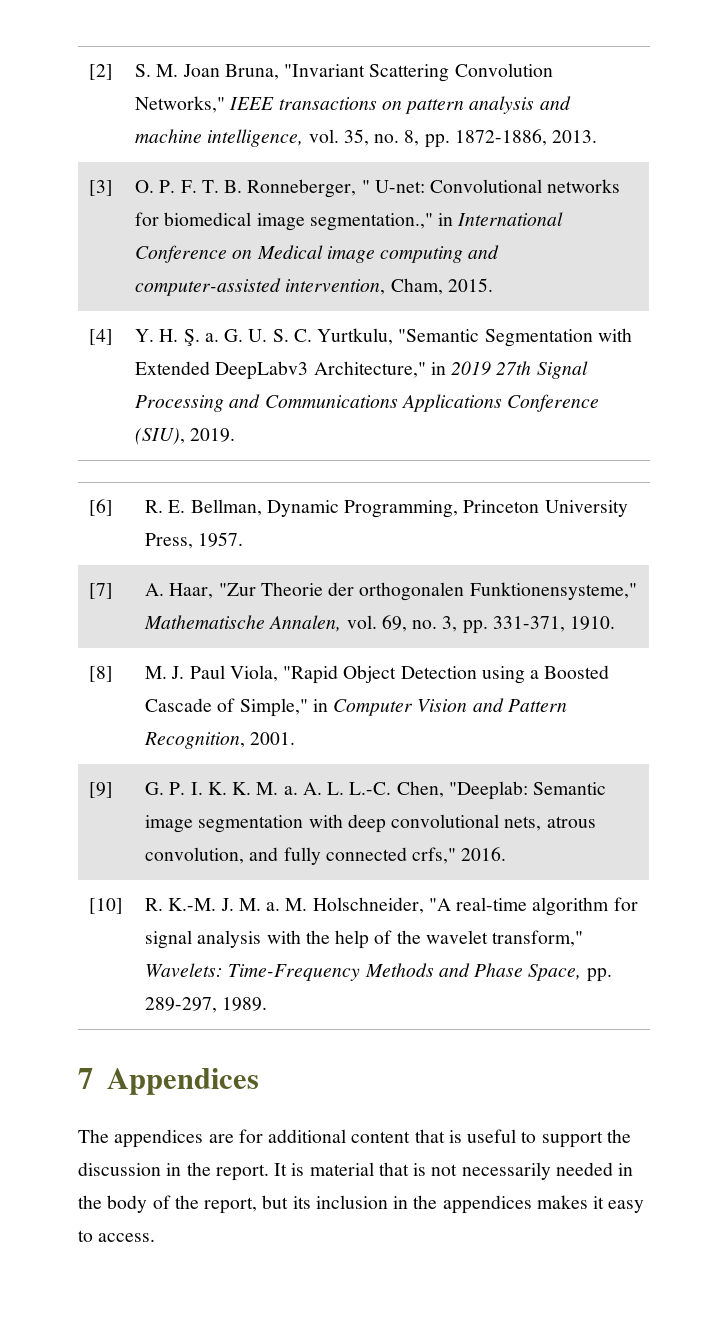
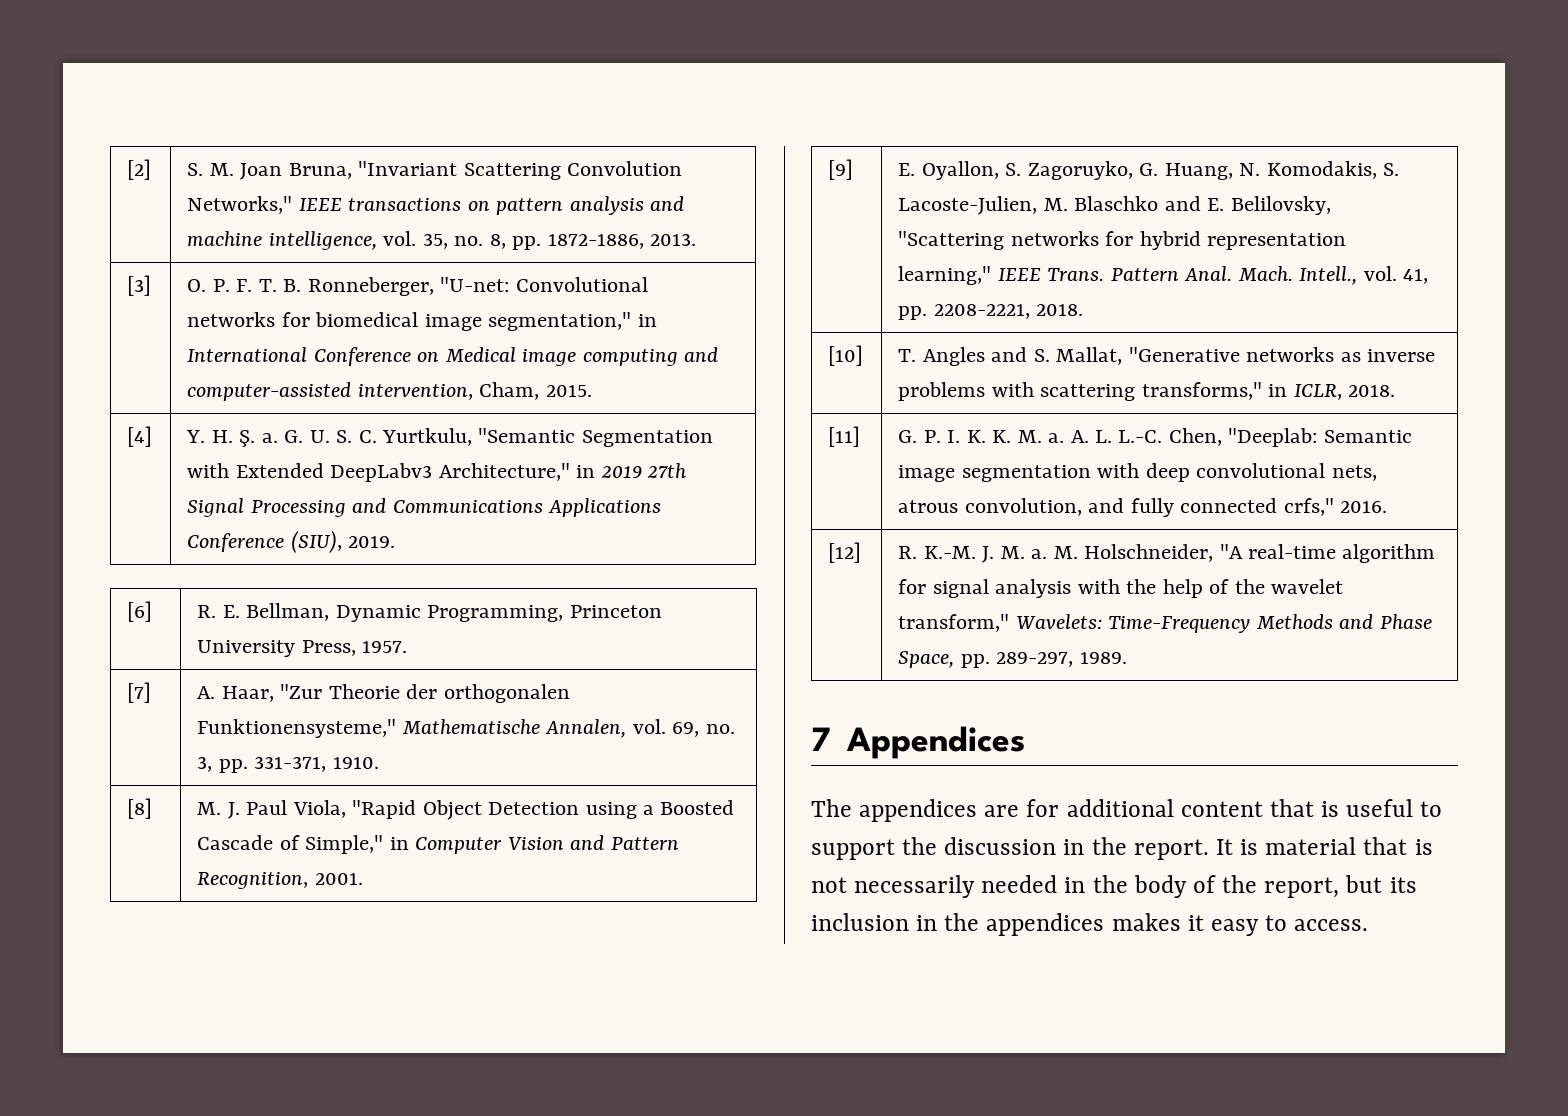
[361,180,425,193] " U-net: -> [440,277,510,292] "U-net:
[309,213,433,231] segmentation.," -> [488,312,632,331] segmentation,"
(113, 790) none -> [898,161,1399,180] [898,196,1331,215] [898,231,1347,250] [898,266,1428,285] [898,304,1084,320] [828,345,864,366] [898,347,1435,366] [898,382,1396,401] [828,426,861,447] | E. Oyallon, S. Zagoruyko, G. Huang, N. Komodakis, S. Lacoste-Julien, M. Blaschko and E. Belilovsky, "Scattering networks for hybrid representation learning," IEEE Trans. Pattern Anal. Mach. Intell., vol. 41, pp. 2208-2221, 2018. // [10] | T. Angles and S. Mallat, "Generative networks as inverse problems with scattering transforms," in ICLR, 2018. // [11]
[88,898,123,914] [10] -> [828,542,862,563] [12]

